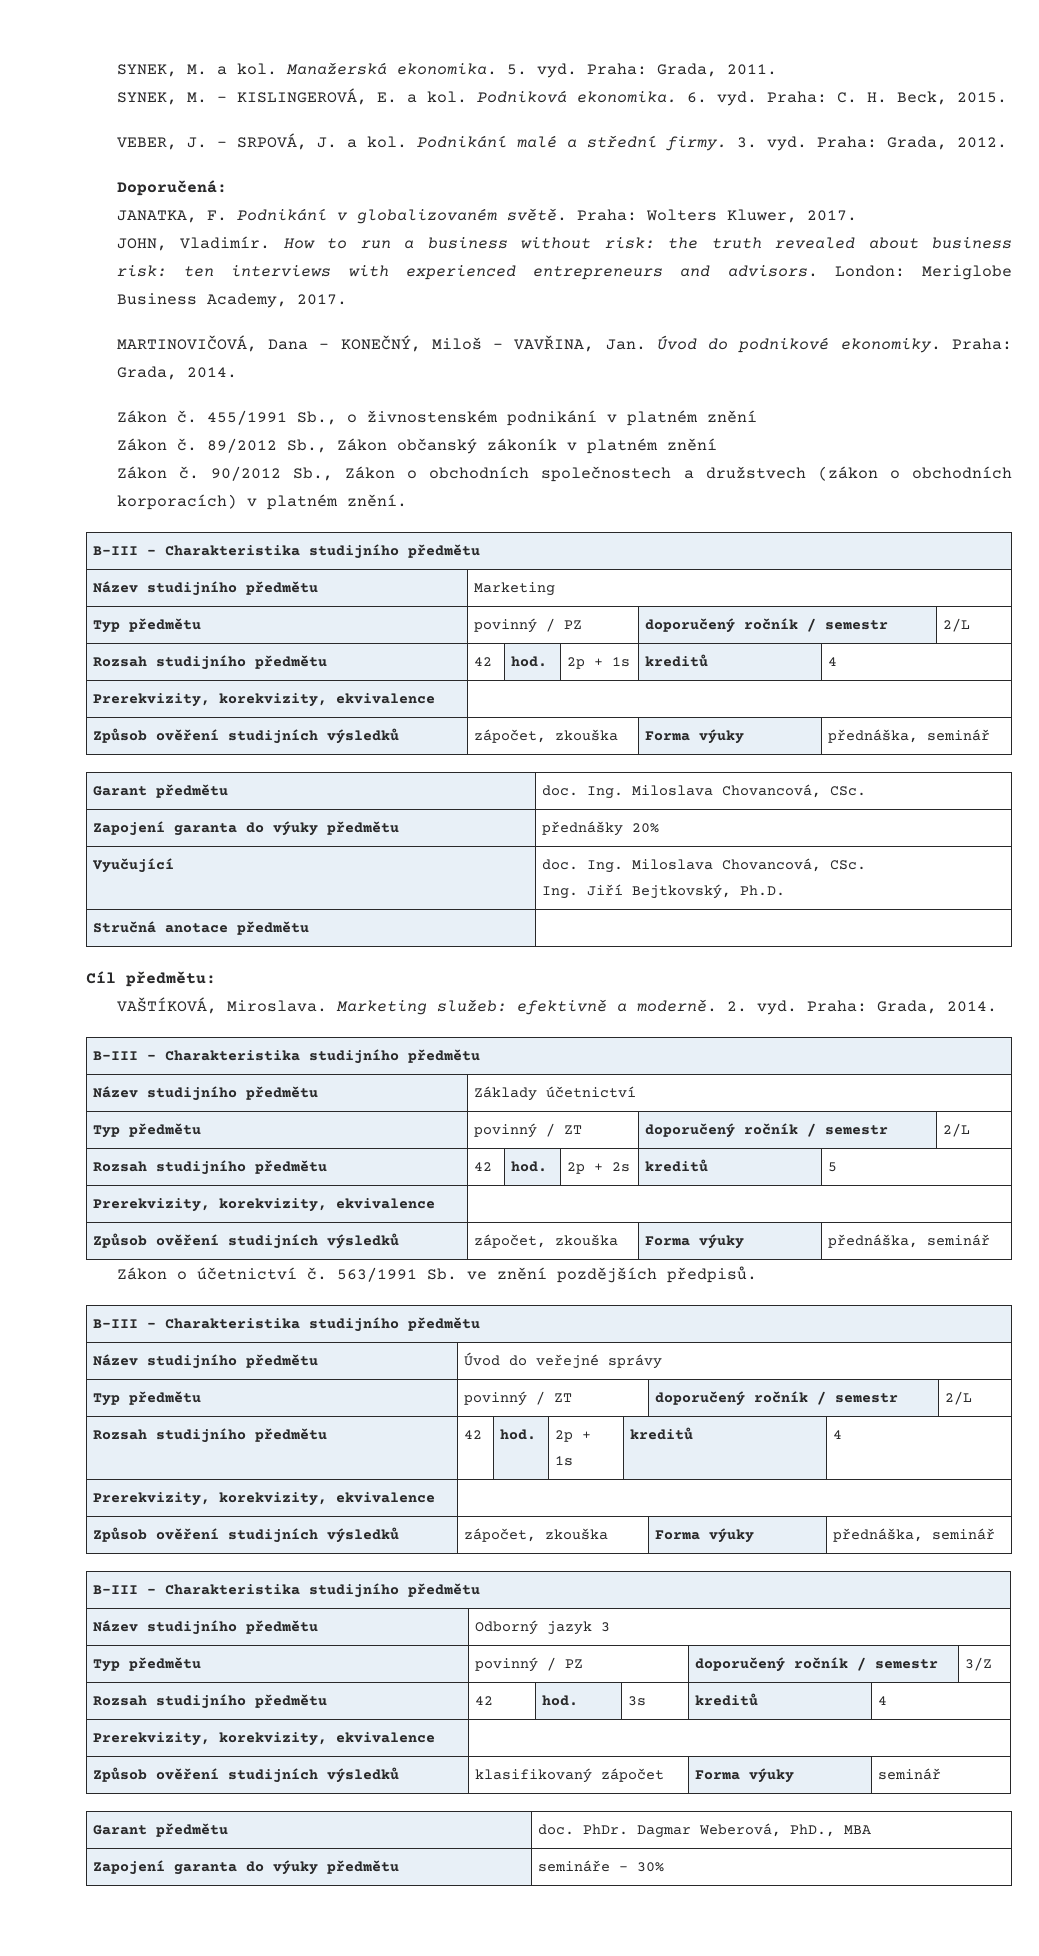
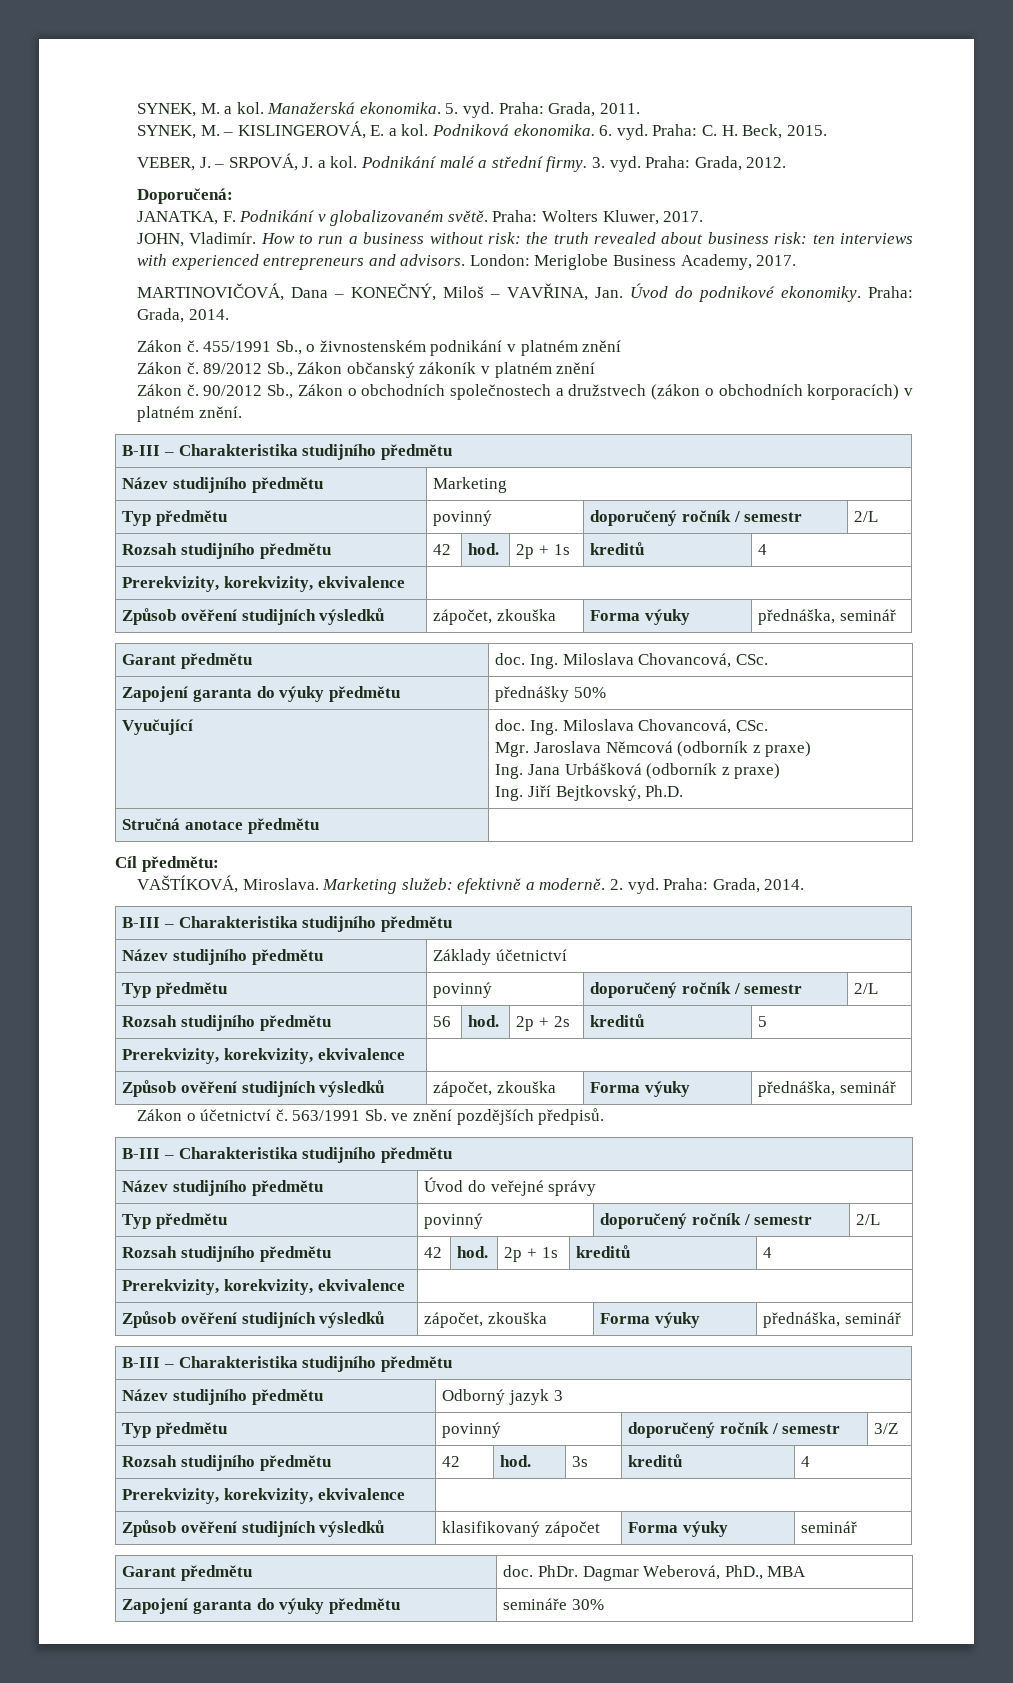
[546,618,583,632] / PZ -> (493, 518) none
[632,823,660,833] 20% -> [573,687,606,698] 50%
(867, 865) none -> [495,741,812,757] [495,763,781,779] // Mgr. Jaroslava Němcová (odborník z praxe) // Ing. Jana Urbášková (odborník z praxe)
[546,1123,583,1137] [645,1123,889,1138] [943,1123,971,1137] [93,1160,328,1175] [474,1162,493,1171] / ZT | doporučený ročník / semestr | 2/L // Rozsah studijního předmětu | 42 -> [590,982,803,998] [854,983,879,994] [122,1015,331,1031] [433,1016,452,1027] | doporučený ročník / semestr | 2/L // Rozsah studijního předmětu | 56
[536,1391,573,1405] / ZT -> (484, 1221) none
[547,1657,584,1671] / PZ -> (502, 1430) none
[619,1866,629,1871] – -> (568, 1604) none

